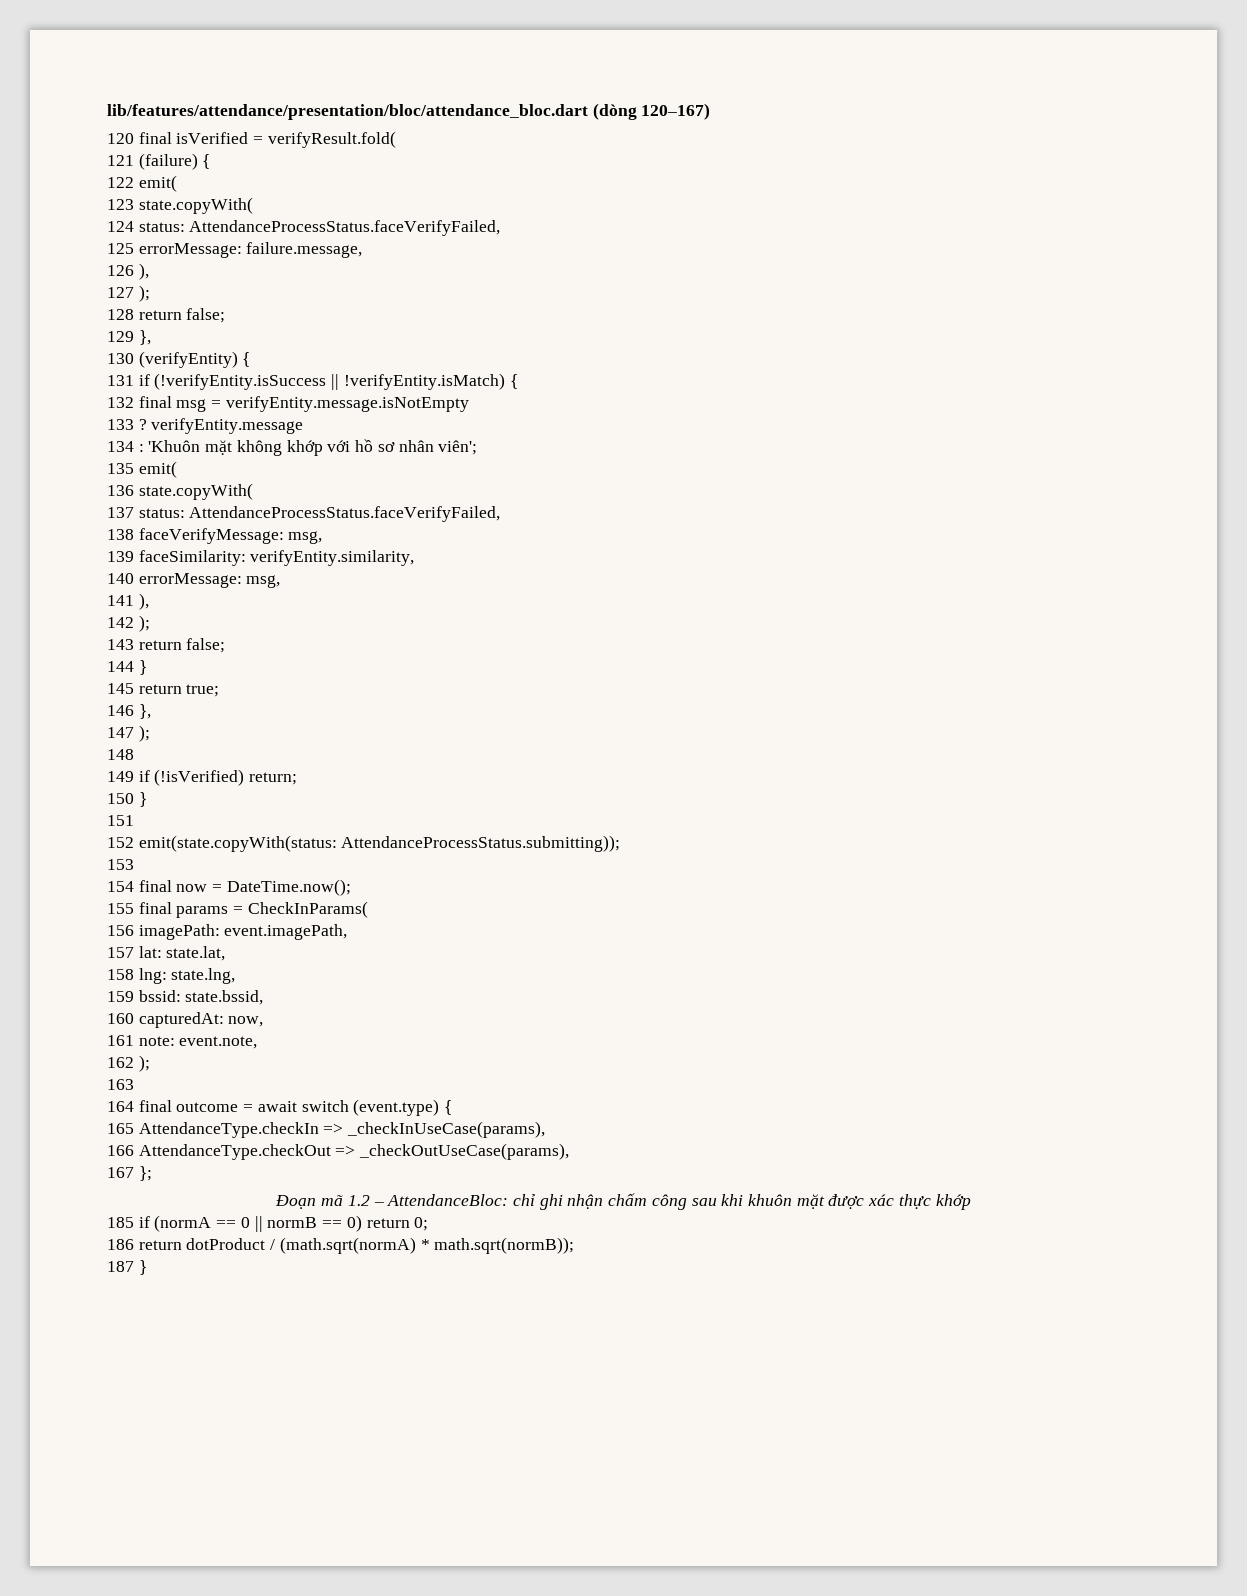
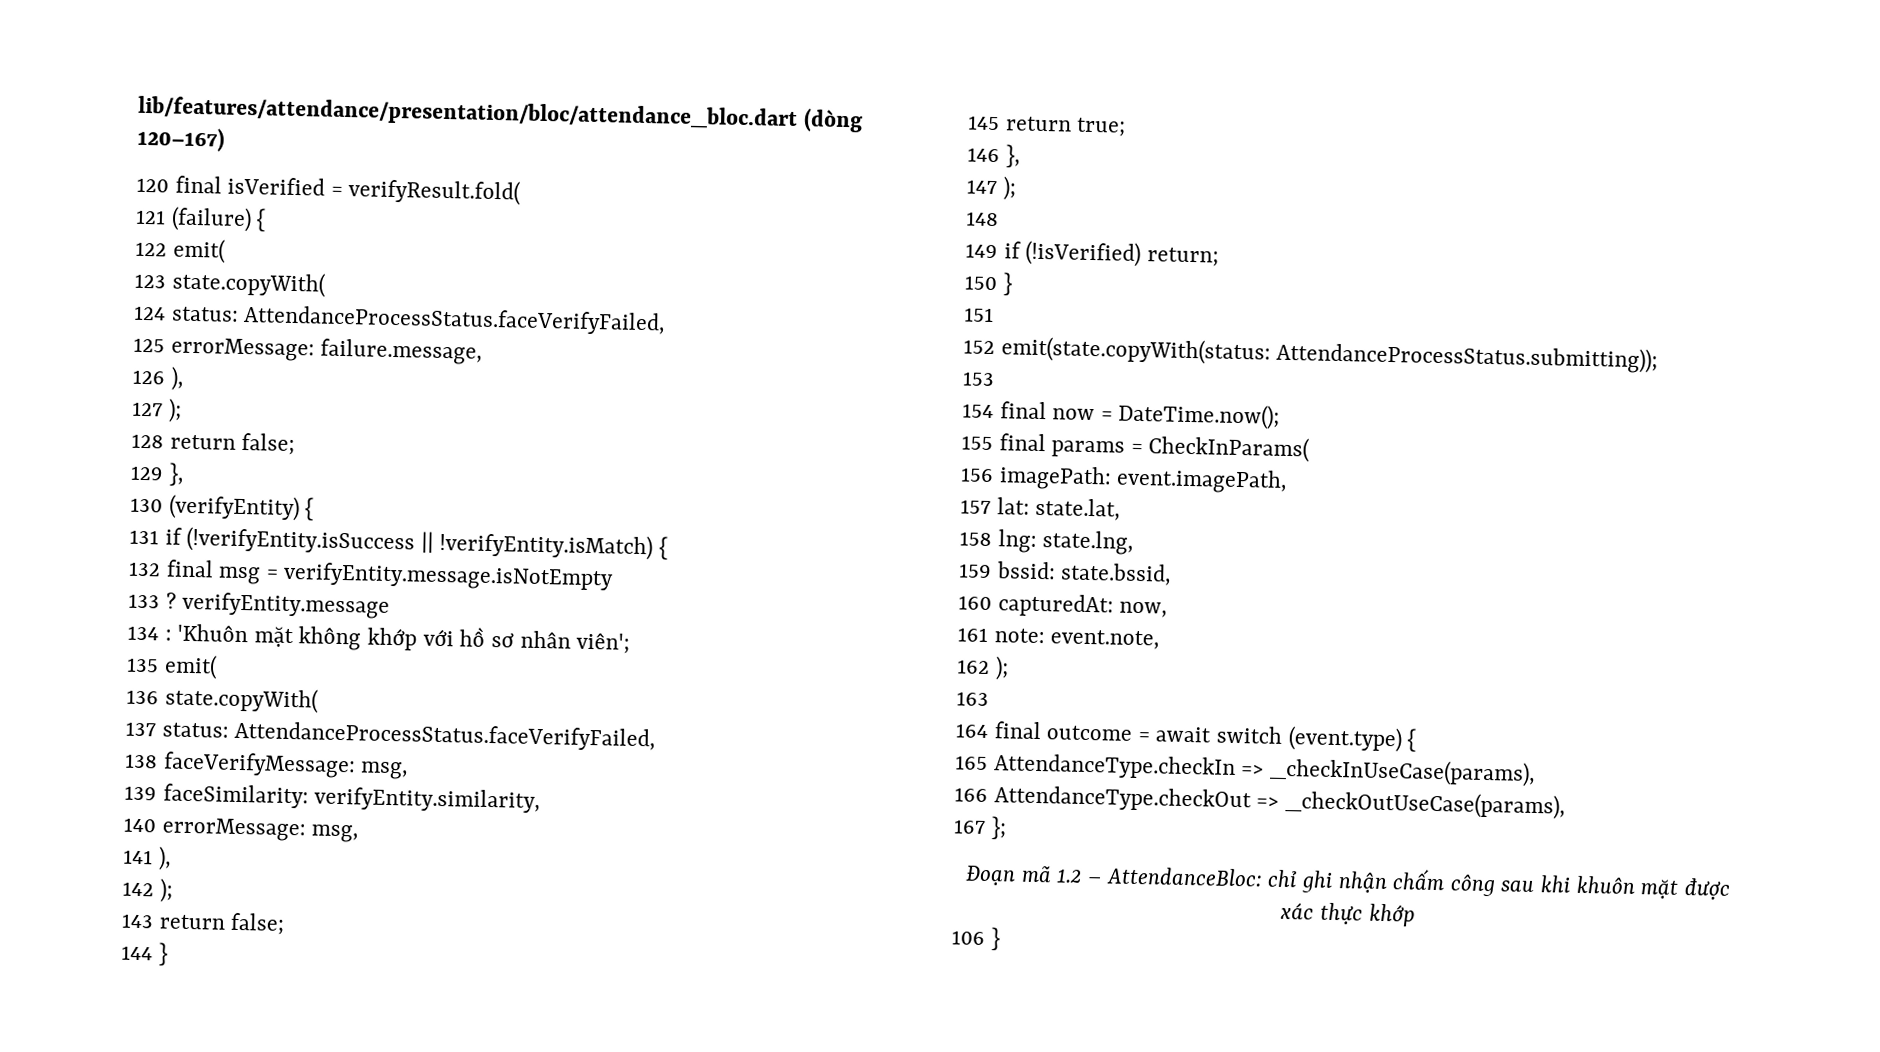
[107,1215,429,1232] [107,1237,575,1254] [107,1261,134,1272] 185 if (normA == 0 || normB == 0) return 0; // 186 return dotProduct / (math.sqrt(normA) * math.sqrt(normB)); // 187 -> [951,930,985,945] 106

